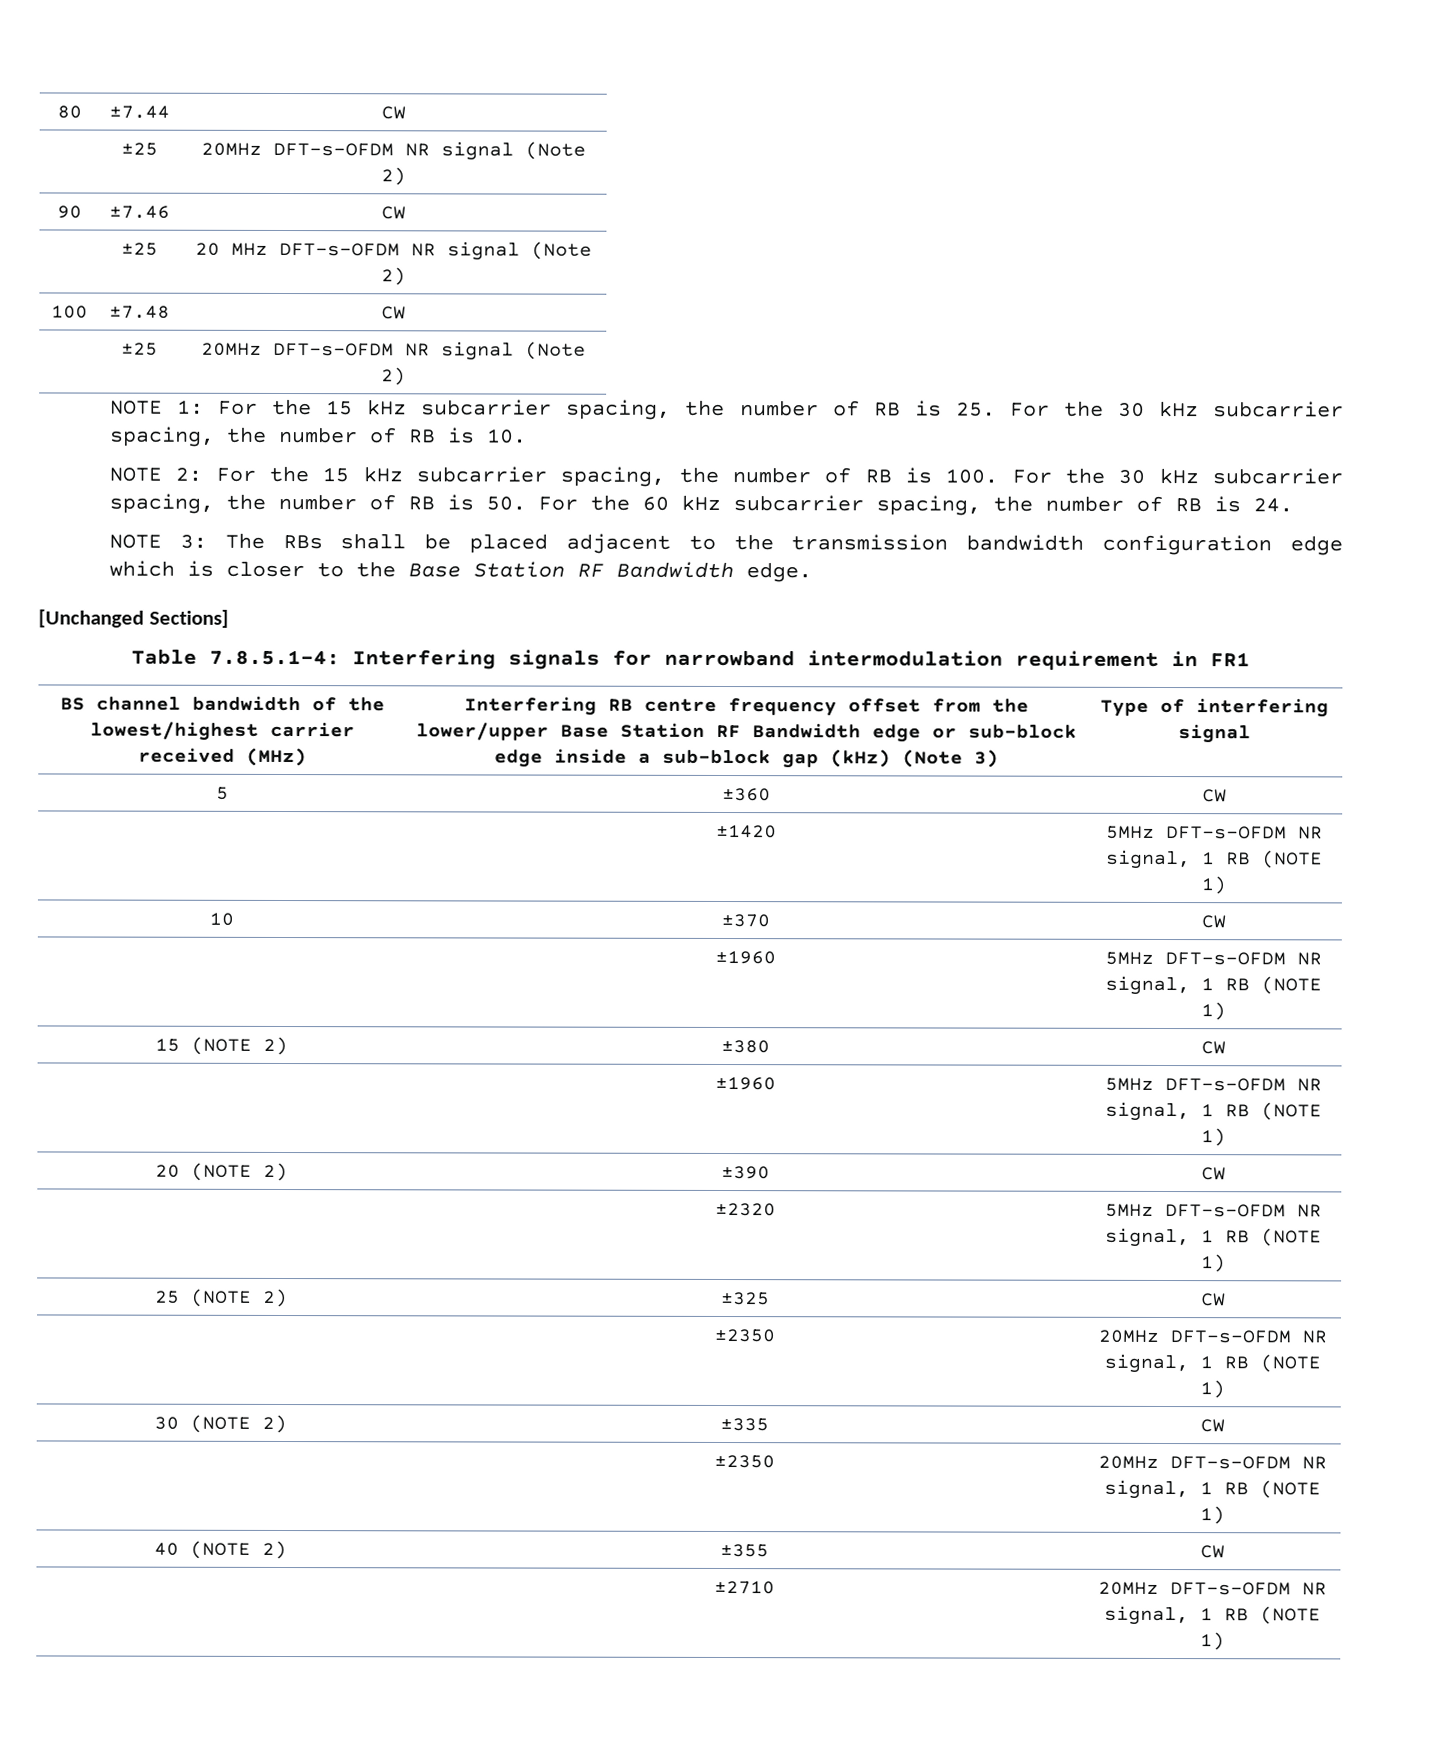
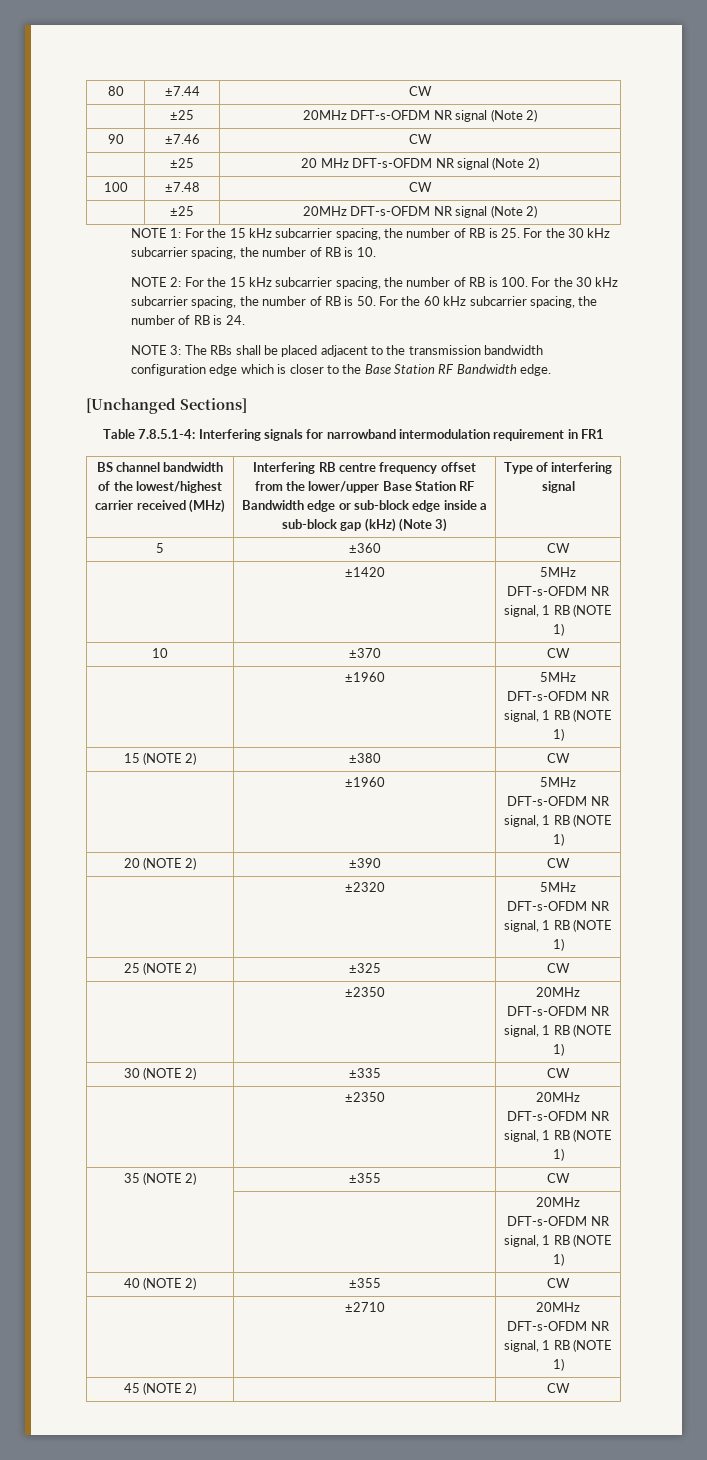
(1225, 1515) none -> [123,1172,197,1185] [348,1173,381,1183] [547,1173,570,1183] [536,1197,580,1207] [507,1216,610,1226] [503,1234,613,1247] [552,1253,564,1266] // 35 (NOTE 2) | ±355 | CW // | | 20MHz DFT-s-OFDM NR signal, 1 RB (NOTE 1)
(1225, 1641) none -> [123,1382,197,1395] [547,1383,570,1393] // 45 (NOTE 2) | | CW

